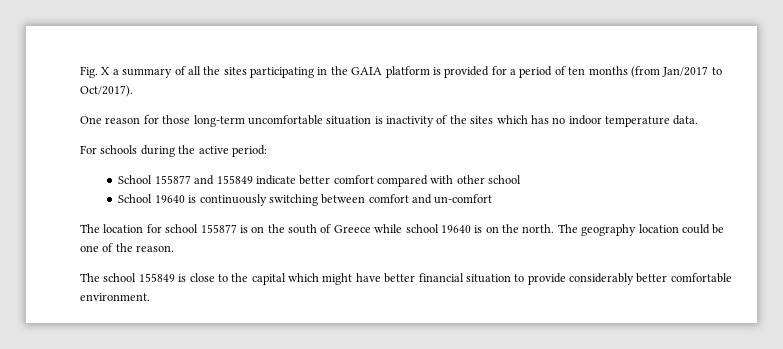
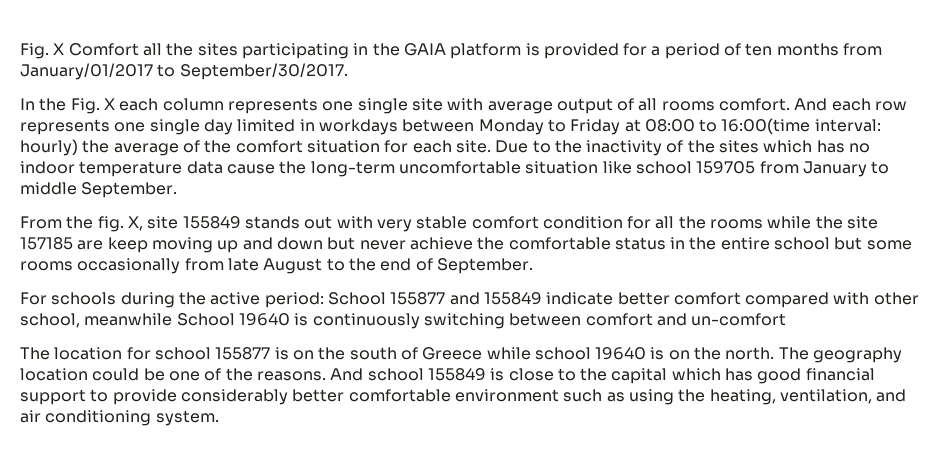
[80,66,186,78] Fig. X a summary of -> [20,43,139,59] Fig. X Comfort
[630,66,722,78] [80,85,133,97] [80,115,383,127] (from Jan/2017 to Oct/2017). // One reason for those long-term uncomfortable situation is -> [843,43,883,56] [20,63,348,80] [20,98,908,114] [20,118,881,135] [20,139,582,156] from January/01/2017 to September/30/2017. // In the Fig. X each column represents one single site with average output of all rooms comfort. And each row represents one single day limited in workdays between Monday to Friday at 08:00 to 16:00(time interval: hourly) the average of the comfort situation for each site. Due to the
[673,115,699,125] data. -> [186,161,890,177] [20,182,178,198] [20,216,879,232] [20,237,912,253] [20,258,533,274] data cause the long-term uncomfortable situation like school 159705 from January to middle September. // From the fig. X, site 155849 stands out with very stable comfort condition for all the rooms while the site 157185 are keep moving up and down but never achieve the comfortable status in the entire school but some rooms occasionally from late August to the end of September.
(267, 151) // -> (324, 300) none
[488,175,522,184] school // -> [20,313,173,328] school, meanwhile
[136,245,175,252] [80,273,100,282] reason. // The -> [256,368,364,381] reasons. And
[322,273,511,285] might have better financial situation -> [725,368,875,384] [20,389,86,405] has good financial support
[80,293,150,301] environment. -> [454,389,907,405] [20,410,219,426] environment such as using the heating, ventilation, and air conditioning system.

